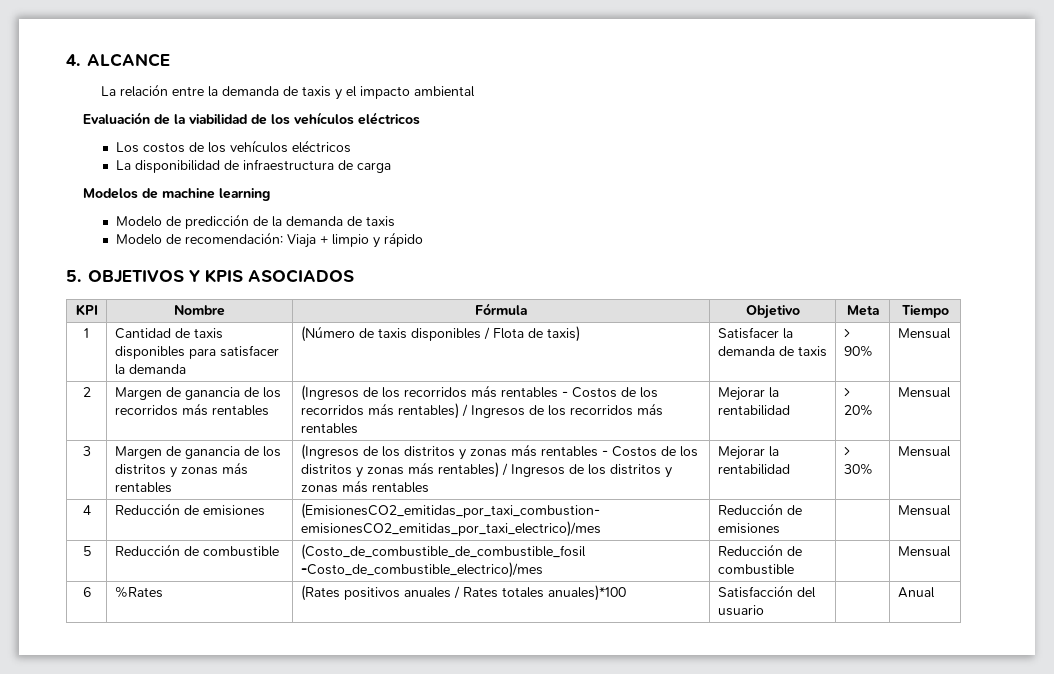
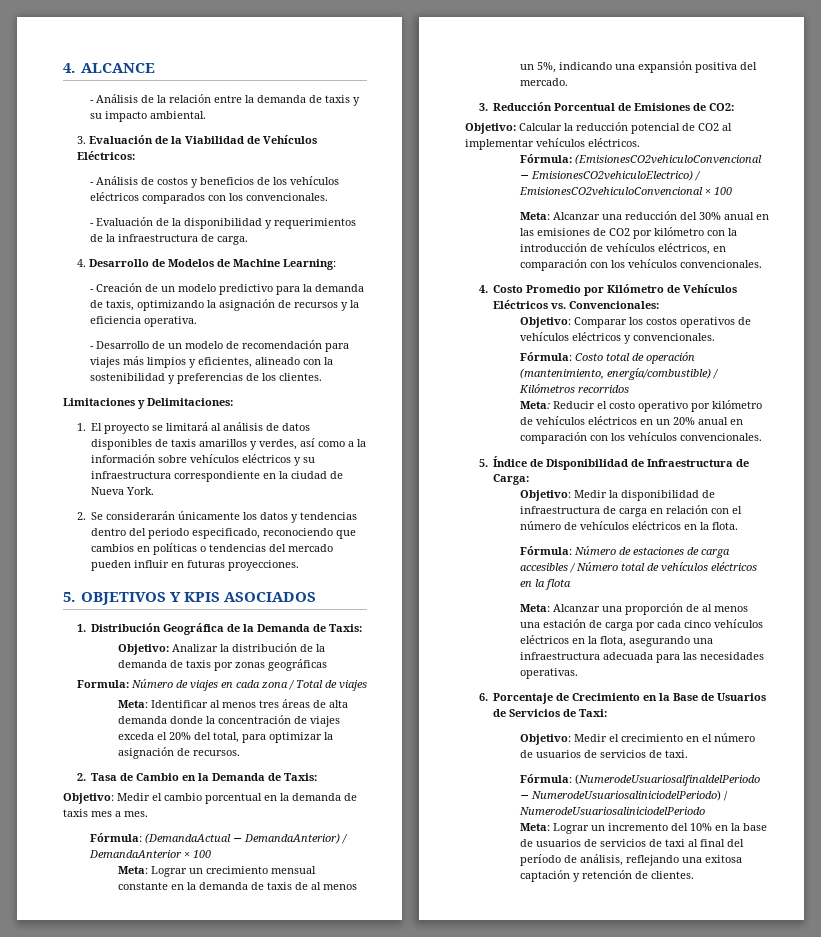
[100,86,116,96] La -> [90,94,167,103] - Análisis de la
[345,86,475,99] [83,112,421,125] [116,140,352,153] [116,159,392,173] [83,188,271,201] [116,214,396,229] [116,232,424,248] el impacto ambiental // Evaluación de la viabilidad de los vehículos eléctricos // Los costos de los vehículos eléctricos // La disponibilidad de infraestructura de carga // Modelos de machine learning // Modelo de predicción de la demanda de taxis // Modelo de recomendación: Viaja + limpio y rápido -> [90,111,207,122] [76,135,317,144] [76,151,135,160] [90,176,340,188] [90,192,329,204] [90,217,357,229] [90,234,249,245] [76,259,336,270] [90,283,365,295] [90,299,360,311] [90,316,198,327] [90,340,350,352] [90,356,334,368] [90,373,323,384] [63,398,233,409] [76,422,311,434] [91,438,367,450] [91,454,316,466] [91,471,344,482] [91,487,155,495] [76,511,358,523] [91,528,357,539] [91,543,334,555] [91,560,300,571] su impacto ambiental. // 3. Evaluación de la Viabilidad de Vehículos Eléctricos: // - Análisis de costos y beneficios de los vehículos eléctricos comparados con los convencionales. // - Evaluación de la disponibilidad y requerimientos de la infraestructura de carga. // 4. Desarrollo de Modelos de Machine Learning: // - Creación de un modelo predictivo para la demanda de taxis, optimizando la asignación de recursos y la eficiencia operativa. // - Desarrollo de un modelo de recomendación para viajes más limpios y eficientes, alineado con la sostenibilidad y preferencias de los clientes. // Limitaciones y Delimitaciones: // 1. El proyecto se limitará al análisis de datos disponibles de taxis amarillos y verdes, así como a la información sobre vehículos eléctricos y su infraestructura correspondiente en la ciudad de Nueva York. // 2. Se considerarán únicamente los datos y tendencias dentro del periodo especificado, reconociendo que cambios en políticas o tendencias del mercado pueden influir en futuras proyecciones.
[75,304,98,316] [174,305,225,316] [475,303,527,315] [745,305,800,319] [846,305,879,316] [901,305,949,318] [84,328,89,338] [114,328,223,339] [114,345,279,359] [114,364,186,375] [300,326,580,342] [717,327,793,339] [717,346,827,357] [843,328,850,338] [843,345,873,357] [897,328,951,339] [82,387,91,397] [114,387,281,400] [114,403,269,416] [300,385,658,401] [300,403,663,419] [300,423,358,434] [717,387,779,401] [717,405,790,416] [843,387,850,397] [843,404,873,416] [897,387,951,398] [82,446,91,456] [114,446,281,459] [114,462,248,478] [114,482,172,493] [300,444,698,460] [300,462,672,478] [300,480,429,493] [717,446,779,460] [717,464,790,475] [843,446,850,456] [843,463,873,475] [897,446,951,457] [82,505,91,515] [114,503,265,516] [300,503,600,519] [300,521,601,537] [717,503,802,515] [717,523,780,534] [897,505,951,516] [82,546,91,556] [114,544,279,557] [300,544,586,560] [300,562,543,578] [717,544,802,556] [717,564,794,575] [897,546,951,557] [82,587,91,597] [114,586,163,598] [300,585,626,601] [717,585,816,598] [717,605,764,616] [897,587,935,598] // KPI | Nombre | Fórmula | Objetivo | Meta | Tiempo // 1 | Cantidad de taxis disponibles para satisfacer la demanda | (Número de taxis disponibles / Flota de taxis) | Satisfacer la demanda de taxis | > 90% | Mensual // 2 | Margen de ganancia de los recorridos más rentables | (Ingresos de los recorridos más rentables - Costos de los recorridos más rentables) / Ingresos de los recorridos más rentables | Mejorar la rentabilidad | > 20% | Mensual // 3 | Margen de ganancia de los distritos y zonas más rentables | (Ingresos de los distritos y zonas más rentables - Costos de los distritos y zonas más rentables) / Ingresos de los distritos y zonas más rentables | Mejorar la rentabilidad | > 30% | Mensual // 4 | Reducción de emisiones | (EmisionesCO2_emitidas_por_taxi_combustion- emisionesCO2_emitidas_por_taxi_electrico)/mes | Reducción de emisiones | | Mensual // 5 | Reducción de combustible | (Costo_de_combustible_de_combustible_fosil -Costo_de_combustible_electrico)/mes | Reducción de combustible | | Mensual // 6 | %Rates | (Rates positivos anuales / Rates totales anuales)*100 | Satisfacción del usuario | | Anual -> [76,623,363,635] [117,643,325,655] [117,659,327,671] [76,679,367,691] [117,699,348,708] [117,715,340,727] [117,732,333,743] [117,747,240,759] [76,773,318,781] [63,793,357,804] [63,809,148,817] [90,833,349,844] [89,850,212,858] [117,866,316,877] [117,882,357,890] [519,61,757,73] [519,78,568,86] [478,102,735,111] [465,122,732,134] [465,138,640,150] [519,154,762,165] [519,170,701,181] [518,187,732,196] [519,211,769,220] [519,227,737,239] [519,243,726,255] [519,259,762,271] [478,284,738,296] [493,300,660,309] [519,317,751,328] [519,332,715,344] [519,352,695,364] [519,368,719,380] [518,384,629,393] [519,400,762,412] [519,416,743,425] [519,432,762,444] [478,456,750,470] [493,474,530,485] [519,490,715,501] [519,505,742,517] [519,521,738,530] [519,546,730,558] [519,562,757,573] [519,579,571,590] [519,603,748,615] [519,619,763,631] [519,635,713,647] [519,652,764,663] [519,668,578,679] [478,693,767,704] [493,709,608,717] [519,733,755,745] [519,750,688,758] [519,774,760,786] [519,790,728,801] [518,807,705,815] [519,823,767,834] [519,839,744,847] [519,854,742,866] [519,870,694,882] // 1. Distribución Geográfica de la Demanda de Taxis: // Objetivo: Analizar la distribución de la demanda de taxis por zonas geográficas // Formula: Número de viajes en cada zona / Total de viajes // Meta: Identificar al menos tres áreas de alta demanda donde la concentración de viajes exceda el 20% del total, para optimizar la asignación de recursos. // 2. Tasa de Cambio en la Demanda de Taxis: // Objetivo: Medir el cambio porcentual en la demanda de taxis mes a mes. // Fórmula: (DemandaActual − DemandaAnterior) / DemandaAnterior × 100 // Meta: Lograr un crecimiento mensual constante en la demanda de taxis de al menos un 5%, indicando una expansión positiva del mercado. // 3. Reducción Porcentual de Emisiones de CO2: // Objetivo: Calcular la reducción potencial de CO2 al implementar vehículos eléctricos. // Fórmula: (EmisionesCO2vehiculoConvencional − EmisionesCO2vehiculoElectrico) / EmisionesCO2vehiculoConvencional × 100 // Meta: Alcanzar una reducción del 30% anual en las emisiones de CO2 por kilómetro con la introducción de vehículos eléctricos, en comparación con los vehículos convencionales. // 4. Costo Promedio por Kilómetro de Vehículos Eléctricos vs. Convencionales: // Objetivo: Comparar los costos operativos de vehículos eléctricos y convencionales. // Fórmula: Costo total de operación (mantenimiento, energía/combustible) / Kilómetros recorridos // Meta: Reducir el costo operativo por kilómetro de vehículos eléctricos en un 20% anual en comparación con los vehículos convencionales. // 5. Índice de Disponibilidad de Infraestructura de Carga: // Objetivo: Medir la disponibilidad de infraestructura de carga en relación con el número de vehículos eléctricos en la flota. // Fórmula: Número de estaciones de carga accesibles / Número total de vehículos eléctricos en la flota // Meta: Alcanzar una proporción de al menos una estación de carga por cada cinco vehículos eléctricos en la flota, asegurando una infraestructura adecuada para las necesidades operativas. // 6. Porcentaje de Crecimiento en la Base de Usuarios de Servicios de Taxi: // Objetivo: Medir el crecimiento en el número de usuarios de servicios de taxi. // Fórmula: (NumerodeUsuariosalfinaldelPeriodo − NumerodeUsuariosaliniciodelPeriodo) / NumerodeUsuariosaliniciodelPeriodo // Meta: Lograr un incremento del 10% en la base de usuarios de servicios de taxi al final del período de análisis, reflejando una exitosa captación y retención de clientes.

